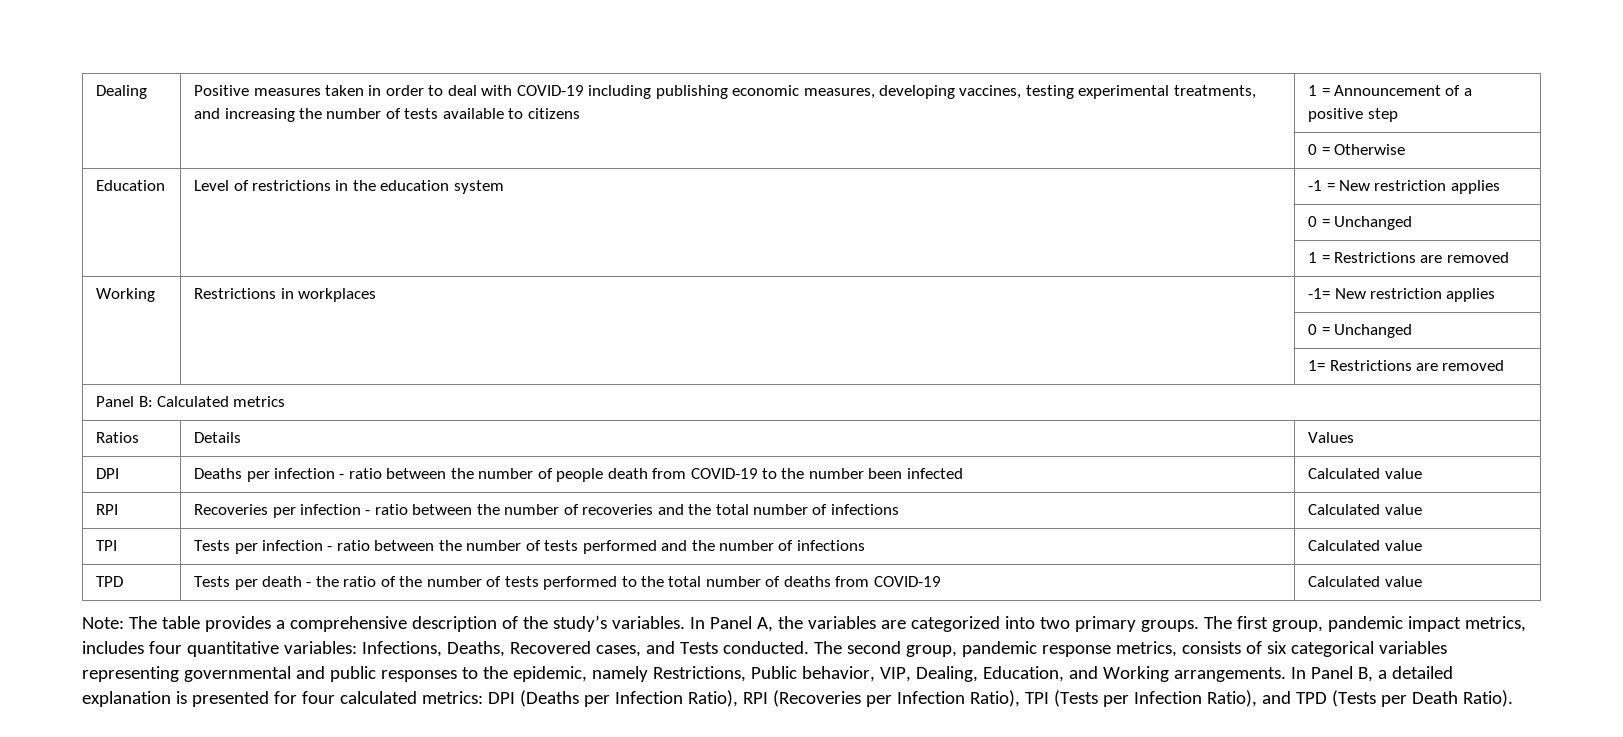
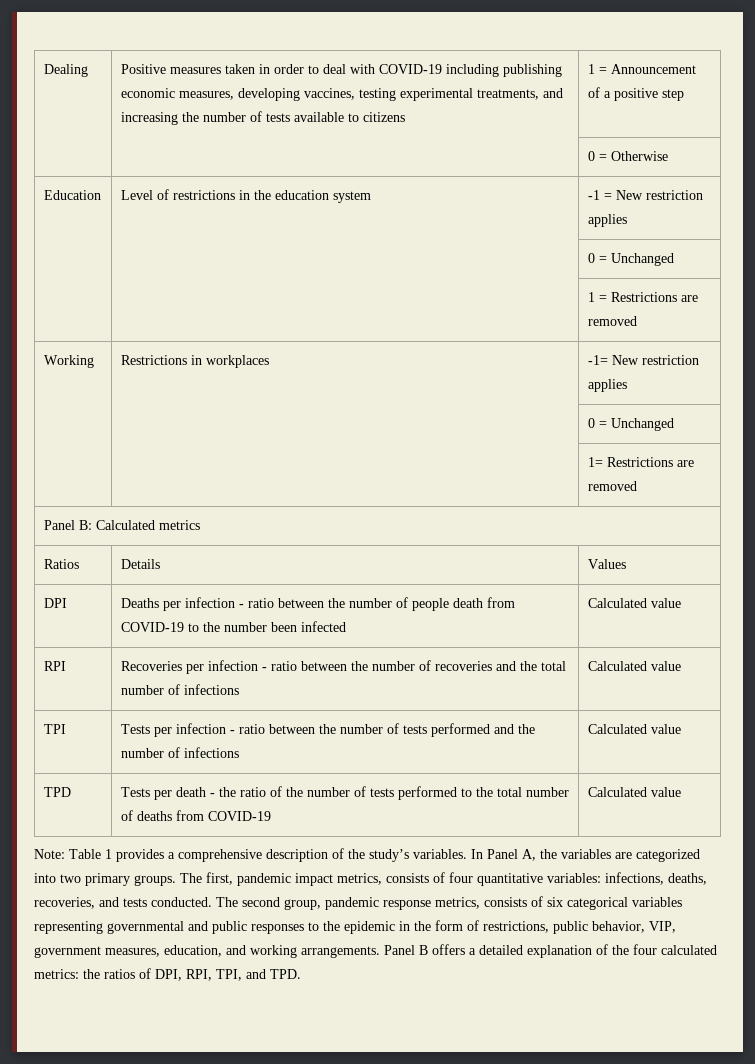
[128,616,200,629] The table -> [69,849,112,859] Table 1
[1236,616,1323,632] first group, -> [206,872,233,885] first,
[82,641,144,654] includes -> [386,872,445,883] consists of
[361,641,718,657] Infections, Deaths, Recovered cases, and Tests -> [605,872,707,885] [34,897,147,909] infections, deaths, recoveries, and tests
[512,666,1453,682] [82,690,1513,707] epidemic, namely Restrictions, Public behavior, VIP, Dealing, Education, and Working arrangements. In Panel B, a detailed explanation is presented for four calculated metrics: DPI (Deaths per Infection Ratio), RPI (Recoveries per Infection Ratio), TPI (Tests per Infection Ratio), and TPD (Tests per Death Ratio). -> [344,920,676,934] [34,944,717,958] [34,968,301,981] epidemic in the form of restrictions, public behavior, VIP, government measures, education, and working arrangements. Panel B offers a detailed explanation of the four calculated metrics: the ratios of DPI, RPI, TPI, and TPD.

